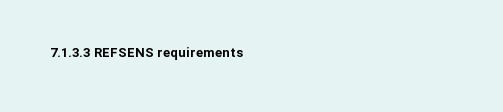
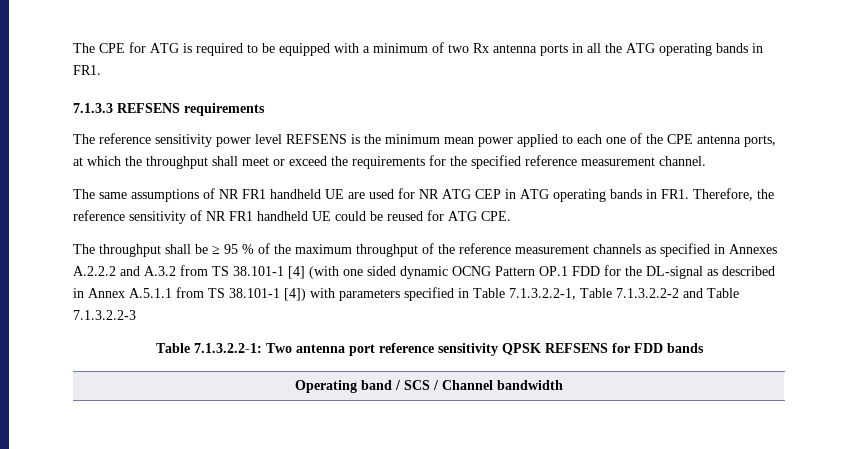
[50,47,244,60] 7.1.3.3 REFSENS requirements -> [73,42,763,56] [73,65,101,75] [73,103,265,116] [73,133,776,147] [73,155,706,169] [73,188,774,202] [73,210,511,224] [73,243,777,257] [73,265,775,279] [73,287,739,301] [73,310,136,320] [155,343,704,356] [295,380,563,393] The CPE for ATG is required to be equipped with a minimum of two Rx antenna ports in all the ATG operating bands in FR1. // 7.1.3.3 REFSENS requirements // The reference sensitivity power level REFSENS is the minimum mean power applied to each one of the CPE antenna ports, at which the throughput shall meet or exceed the requirements for the specified reference measurement channel. // The same assumptions of NR FR1 handheld UE are used for NR ATG CEP in ATG operating bands in FR1. Therefore, the reference sensitivity of NR FR1 handheld UE could be reused for ATG CPE. // The throughput shall be ≥ 95 % of the maximum throughput of the reference measurement channels as specified in Annexes A.2.2.2 and A.3.2 from TS 38.101-1 [4] (with one sided dynamic OCNG Pattern OP.1 FDD for the DL-signal as described in Annex A.5.1.1 from TS 38.101-1 [4]) with parameters specified in Table 7.1.3.2.2-1, Table 7.1.3.2.2-2 and Table 7.1.3.2.2-3 // Table 7.1.3.2.2-1: Two antenna port reference sensitivity QPSK REFSENS for FDD bands // Operating band / SCS / Channel bandwidth

